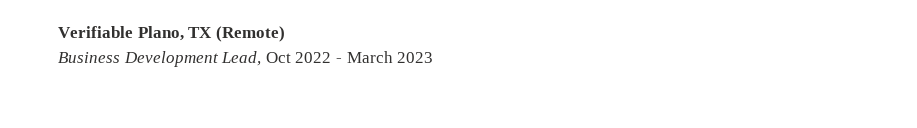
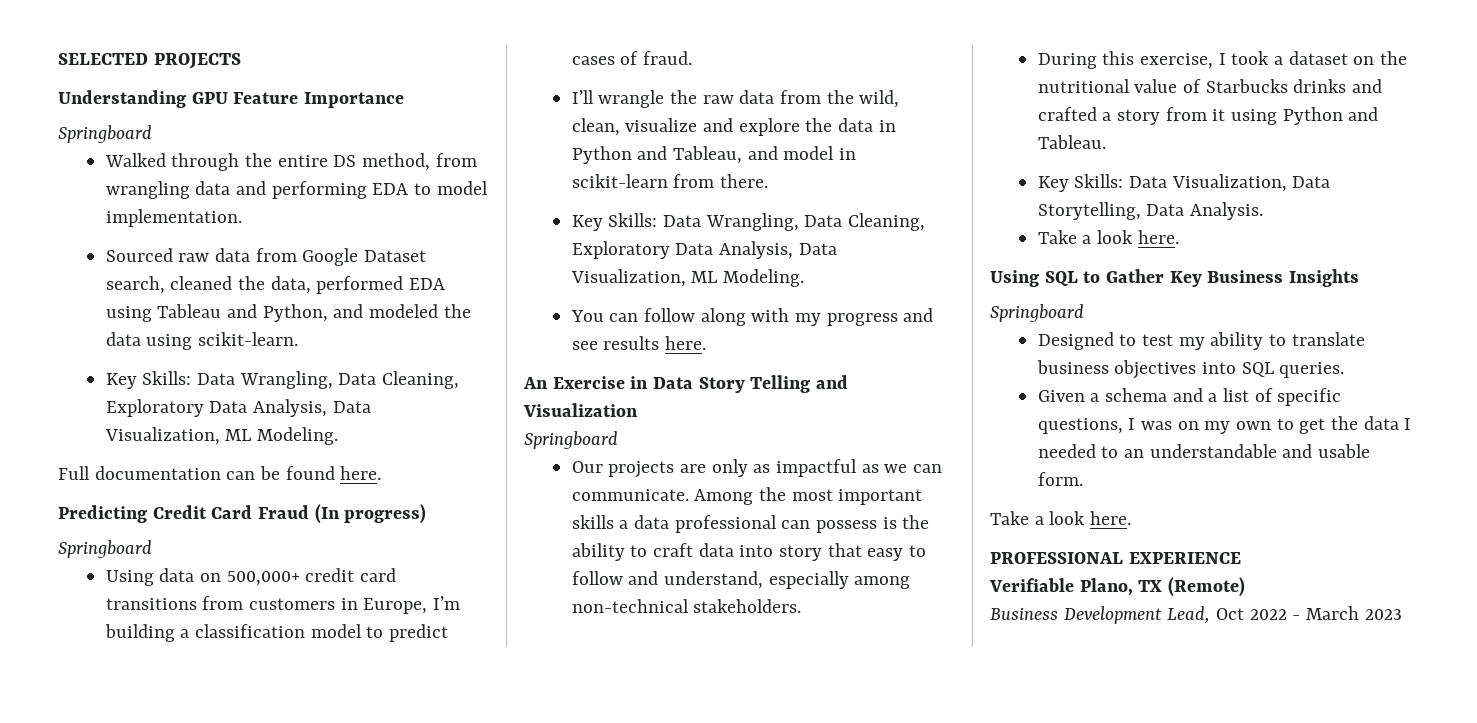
(58, 32) none -> [58,53,241,69] [58,90,405,108] [58,125,152,143] [104,153,477,171] [105,181,488,199] [105,209,242,227] [105,248,427,266] [105,276,446,294] [105,304,471,322] [105,332,299,350] [105,371,460,389] [105,399,371,417] [104,427,339,445] [58,466,382,480] [58,504,427,524] [58,540,152,558] [105,568,397,586] [105,596,461,614] [104,624,449,642] [571,51,693,65] [571,90,900,108] [571,118,896,136] [571,146,857,164] [571,174,769,188] [571,213,926,231] [571,241,837,259] [570,269,805,287] [570,308,934,326] [571,336,707,350] [523,375,849,393] [523,403,638,417] [524,431,618,449] [571,459,943,478] [571,487,923,505] [571,515,930,533] [571,543,927,561] [571,571,911,589] [571,599,802,613] [1037,51,1408,69] [1037,79,1383,93] [1037,107,1379,125] [1037,135,1106,149] [1037,174,1331,192] [1037,202,1264,220] [1037,230,1179,244] [990,269,1360,287] [990,304,1084,322] [1037,332,1365,350] [1036,360,1345,379] [1037,388,1342,406] [1037,416,1412,434] [1037,444,1371,458] [1037,472,1083,486] [990,511,1132,525] [990,552,1241,564] SELECTED PROJECTS // Understanding GPU Feature Importance // Springboard // Walked through the entire DS method, from wrangling data and performing EDA to model implementation. // Sourced raw data from Google Dataset search, cleaned the data, performed EDA using Tableau and Python, and modeled the data using scikit-learn. // Key Skills: Data Wrangling, Data Cleaning, Exploratory Data Analysis, Data Visualization, ML Modeling. // Full documentation can be found here. // Predicting Credit Card Fraud (In progress) // Springboard // Using data on 500,000+ credit card transitions from customers in Europe, I’m building a classification model to predict cases of fraud. // I’ll wrangle the raw data from the wild, clean, visualize and explore the data in Python and Tableau, and model in scikit-learn from there. // Key Skills: Data Wrangling, Data Cleaning, Exploratory Data Analysis, Data Visualization, ML Modeling. // You can follow along with my progress and see results here. // An Exercise in Data Story Telling and Visualization // Springboard // Our projects are only as impactful as we can communicate. Among the most important skills a data professional can possess is the ability to craft data into story that easy to follow and understand, especially among non-technical stakeholders. // During this exercise, I took a dataset on the nutritional value of Starbucks drinks and crafted a story from it using Python and Tableau. // Key Skills: Data Visualization, Data Storytelling, Data Analysis. // Take a look here. // Using SQL to Gather Key Business Insights // Springboard // Designed to test my ability to translate business objectives into SQL queries. // Given a schema and a list of specific questions, I was on my own to get the data I needed to an understandable and usable form. // Take a look here. // PROFESSIONAL EXPERIENCE //

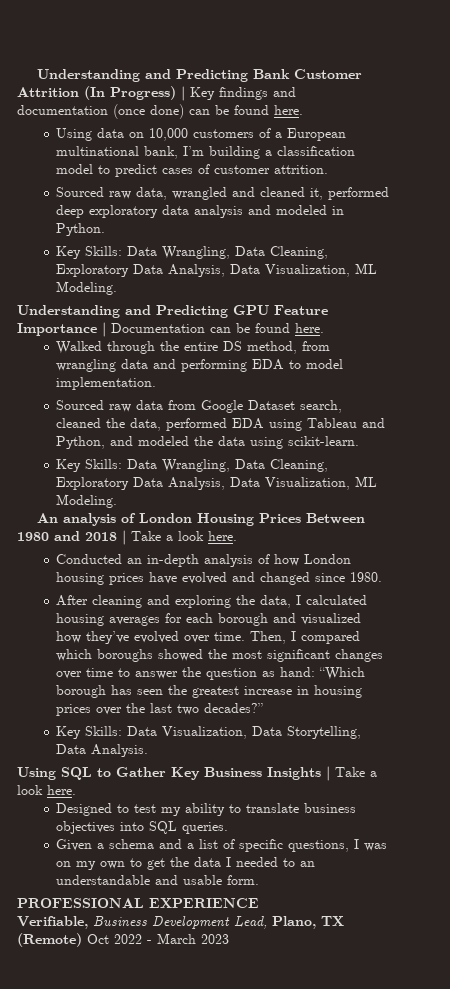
[58,53,241,69] [58,90,186,108] SELECTED PROJECTS // Understanding -> [37,69,363,82] [17,86,296,101] [17,104,303,119] [56,128,347,141] [56,146,356,159] [56,164,329,177] [56,187,390,200] [56,205,345,218] [56,223,106,236] [56,246,329,259] [56,263,378,277] [56,281,118,295] [17,305,228,318] Understanding and Predicting Bank Customer Attrition (In Progress) | Key findings and documentation (once done) can be found here. // Using data on 10,000 customers of a European multinational bank, I’m building a classification model to predict cases of customer attrition. // Sourced raw data, wrangled and cleaned it, performed deep exploratory data analysis and modeled in Python. // Key Skills: Data Wrangling, Data Cleaning, Exploratory Data Analysis, Data Visualization, ML Modeling. // Understanding and Predicting
[58,125,152,143] // Springboard -> [102,322,324,337] | Documentation can be found here.
[58,466,382,480] [58,504,427,524] [58,540,152,558] [105,568,397,586] [105,596,461,614] [104,624,449,642] [571,51,693,65] [571,90,900,108] [571,118,896,136] [571,146,857,164] [571,174,769,188] [571,213,926,231] [571,241,837,259] [570,269,805,287] [570,308,934,326] [571,336,707,350] [523,375,849,393] [523,403,638,417] [524,431,618,449] [571,459,943,478] [571,487,923,505] [571,515,930,533] [571,543,927,561] [571,571,911,589] [571,599,802,613] [1037,51,1408,69] [1037,79,1383,93] [1037,107,1379,125] [1037,135,1106,149] Full documentation can be found here. // Predicting Credit Card Fraud (In progress) // Springboard // Using data on 500,000+ credit card transitions from customers in Europe, I’m building a classification model to predict cases of fraud. // I’ll wrangle the raw data from the wild, clean, visualize and explore the data in Python and Tableau, and model in scikit-learn from there. // Key Skills: Data Wrangling, Data Cleaning, Exploratory Data Analysis, Data Visualization, ML Modeling. // You can follow along with my progress and see results here. // An Exercise in Data Story Telling and Visualization // Springboard // Our projects are only as impactful as we can communicate. Among the most important skills a data professional can possess is the ability to craft data into story that easy to follow and understand, especially among non-technical stakeholders. // During this exercise, I took a dataset on the nutritional value of Starbucks drinks and crafted a story from it using Python and Tableau. -> [37,513,366,526] [17,530,237,545] [56,554,352,567] [56,572,383,585] [56,595,368,608] [56,613,362,626] [56,631,361,644] [56,649,384,662] [56,667,366,680] [56,685,363,698] [56,703,264,716] An analysis of London Housing Prices Between 1980 and 2018 | Take a look here. // Conducted an in-depth analysis of how London housing prices have evolved and changed since 1980. // After cleaning and exploring the data, I calculated housing averages for each borough and visualized how they’ve evolved over time. Then, I compared which boroughs showed the most significant changes over time to answer the question as hand: “Which borough has seen the greatest increase in housing prices over the last two decades?”
[1037,230,1179,244] // Take a look here. -> (149, 750) none
[990,304,1084,322] // Springboard -> [326,766,377,781] [17,785,76,795] | Take a look here.
[990,511,1132,525] [990,552,1241,564] [989,578,1074,592] Take a look here. // PROFESSIONAL EXPERIENCE // Verifiable -> [17,898,259,908] [17,916,267,929] PROFESSIONAL EXPERIENCE // Verifiable, Business Development Lead,
[990,606,1211,624] // Business Development Lead, -> (82, 940) none

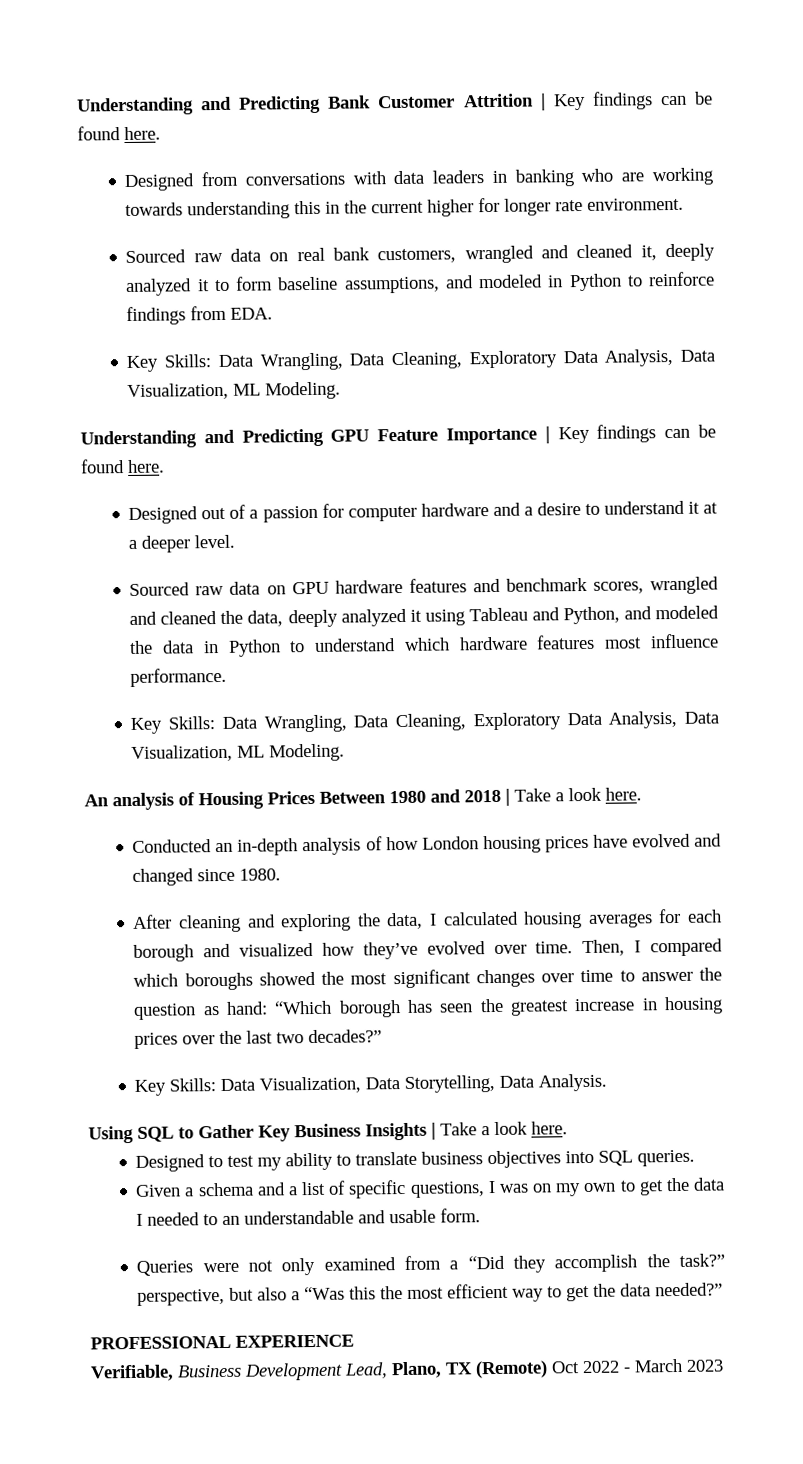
[84,86,296,101] [17,104,303,119] [56,128,347,141] [56,146,356,159] [56,164,329,177] [56,187,390,200] [56,205,345,218] [56,223,106,236] (In Progress) | Key findings and documentation (once done) can be found here. // Using data on 10,000 customers of a European multinational bank, I’m building a classification model to predict cases of customer attrition. // Sourced raw data, wrangled and cleaned it, performed deep exploratory data analysis and modeled in Python. -> [539,91,714,111] [77,126,161,141] [124,167,713,192] [125,197,685,220] [125,243,715,264] [126,271,715,297] [126,305,274,325] | Key findings can be found here. // Designed from conversations with data leaders in banking who are working towards understanding this in the current higher for longer rate environment. // Sourced raw data on real bank customers, wrangled and cleaned it, deeply analyzed it to form baseline assumptions, and modeled in Python to reinforce findings from EDA.
[111,323,324,333] [56,341,331,354] [56,359,344,372] [56,377,157,390] [56,400,343,413] [56,418,265,431] Documentation can be found here. // Walked through the entire DS method, from wrangling data and performing EDA to model implementation. // Sourced raw data from Google Dataset search, cleaned the data, performed EDA -> [557,424,716,444] [80,459,165,474] [128,500,719,524] [128,534,236,553] [129,576,719,596] [129,608,422,628] Key findings can be found here. // Designed out of a passion for computer hardware and a desire to understand it at a deeper level. // Sourced raw data on GPU hardware features and benchmark scores, wrangled and cleaned the data, deeply analyzed it
[250,436,360,449] using scikit-learn. -> [202,633,719,657] [130,667,228,687] in Python to understand which hardware features most influence performance.
[139,513,193,523] London -> (195, 799) none
(260, 880) none -> [136,1253,725,1276] [137,1282,724,1306] // Queries were not only examined from a “Did they accomplish the task?” perspective, but also a “Was this the most efficient way to get the data needed?”

